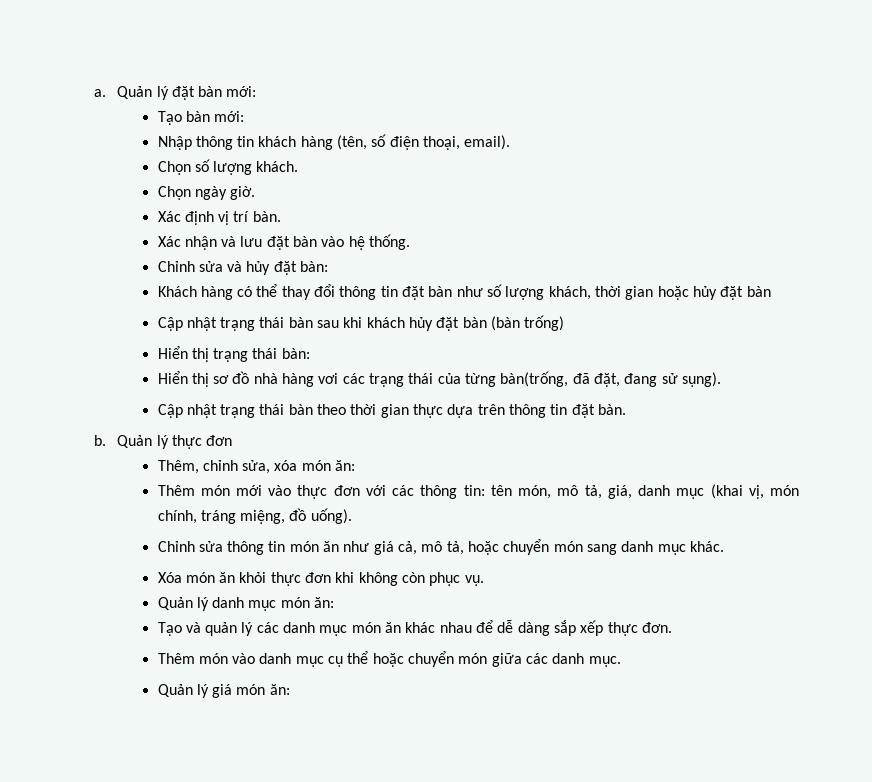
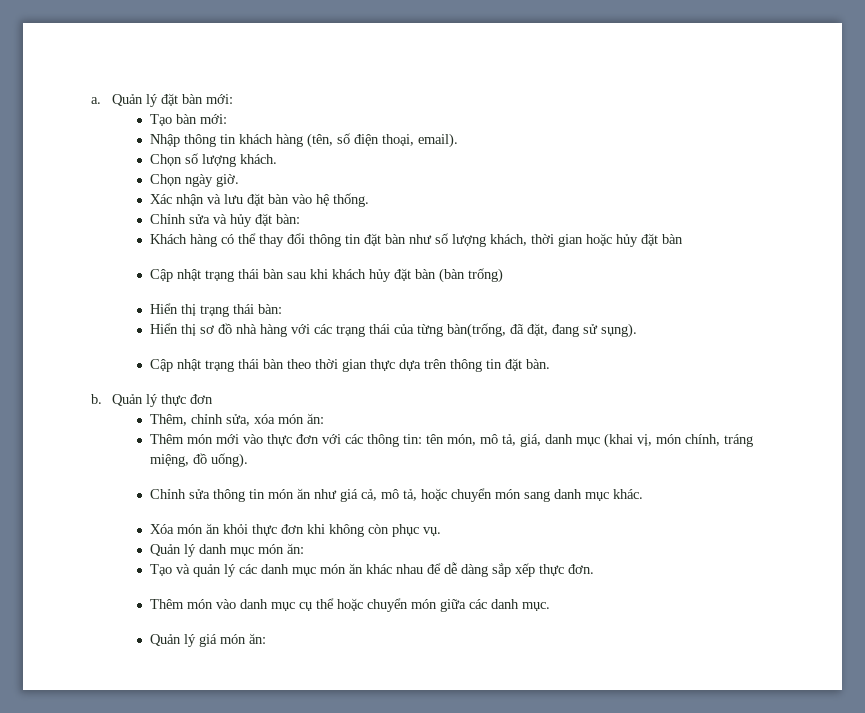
[157,211,281,225] // Xác định vị trí bàn. -> (239, 180) none
[318,373,339,384] vơi -> [290,324,310,334] với

